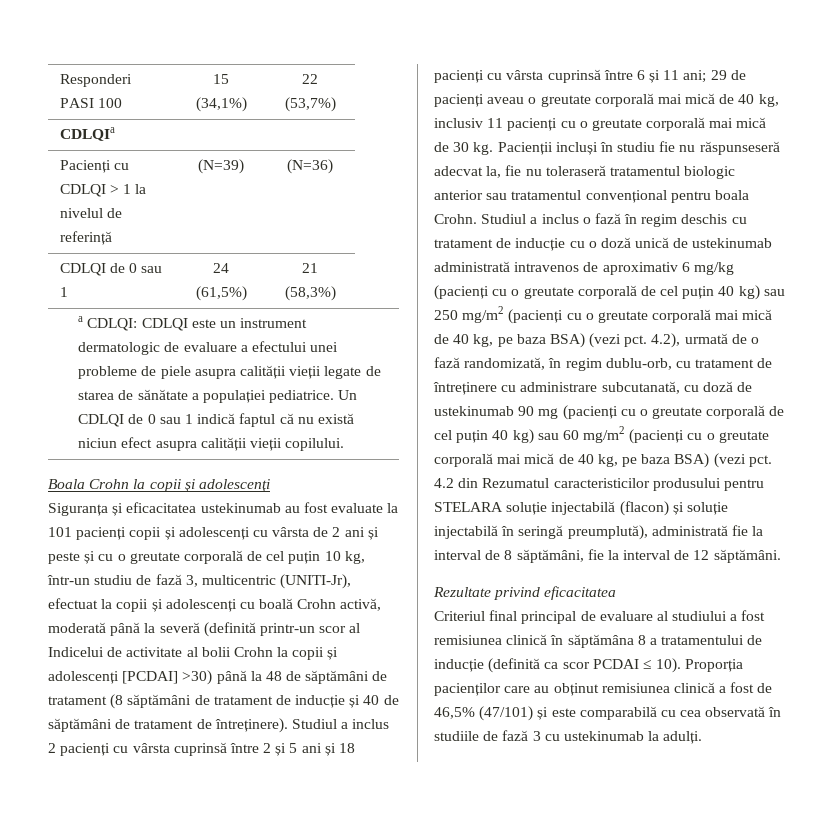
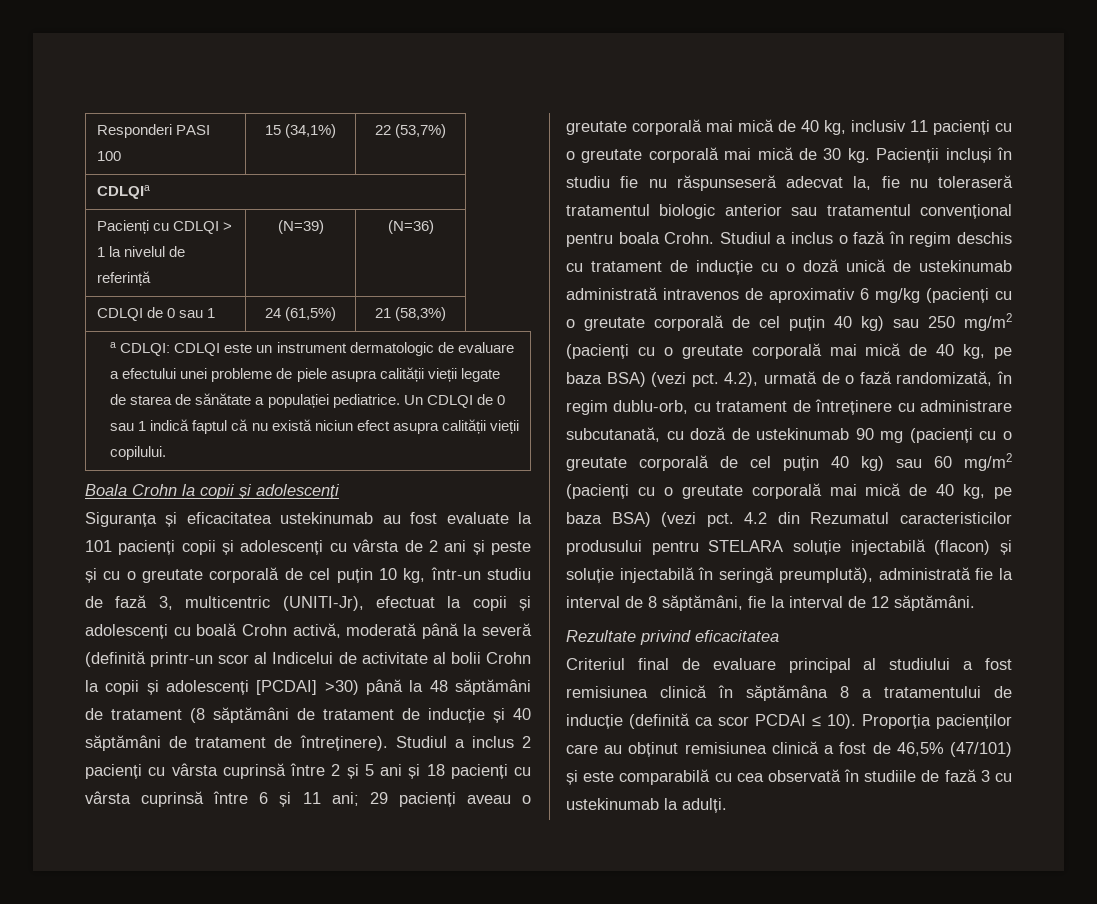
[286,671,302,681] de -> (448, 686) none
[383,695,399,705] de -> (531, 714) none
[730,70,746,80] de -> (388, 798) none
[521,611,653,624] principal de evaluare -> [681,658,851,673] de evaluare principal

